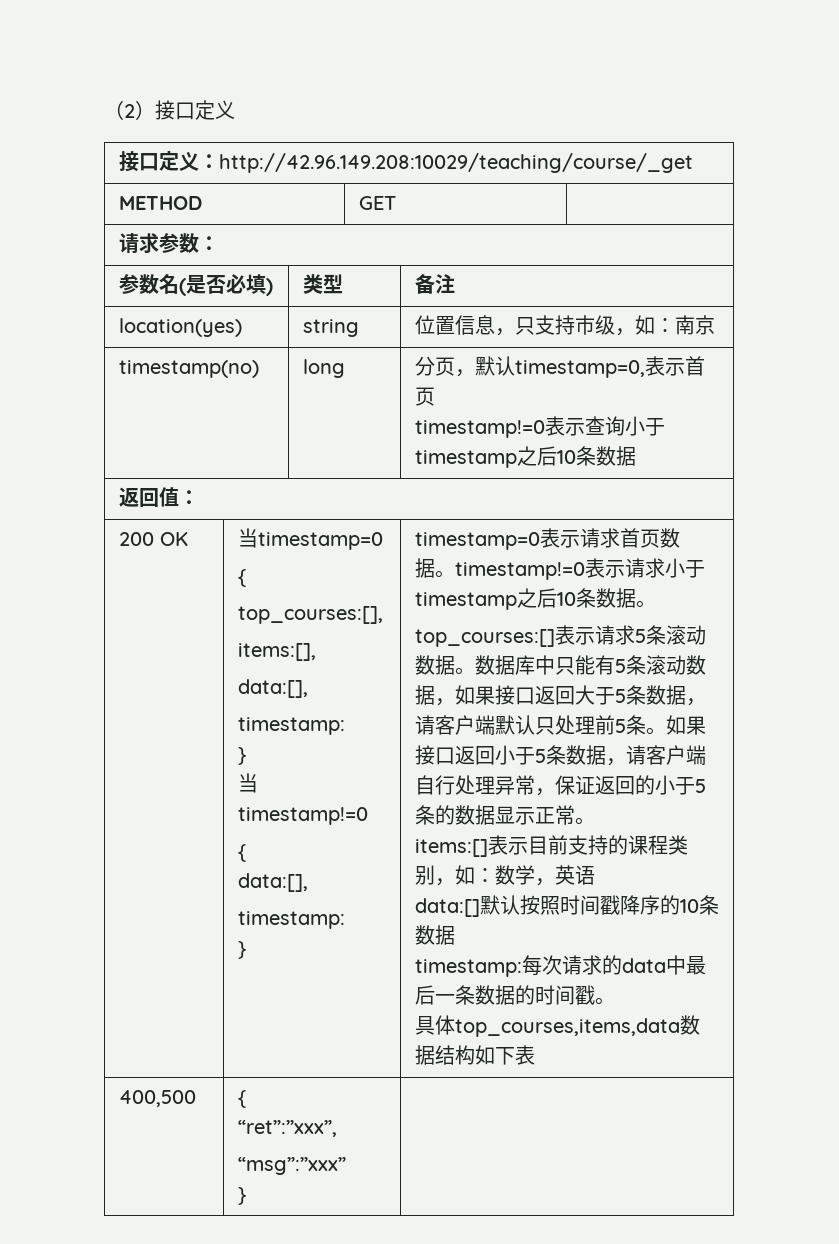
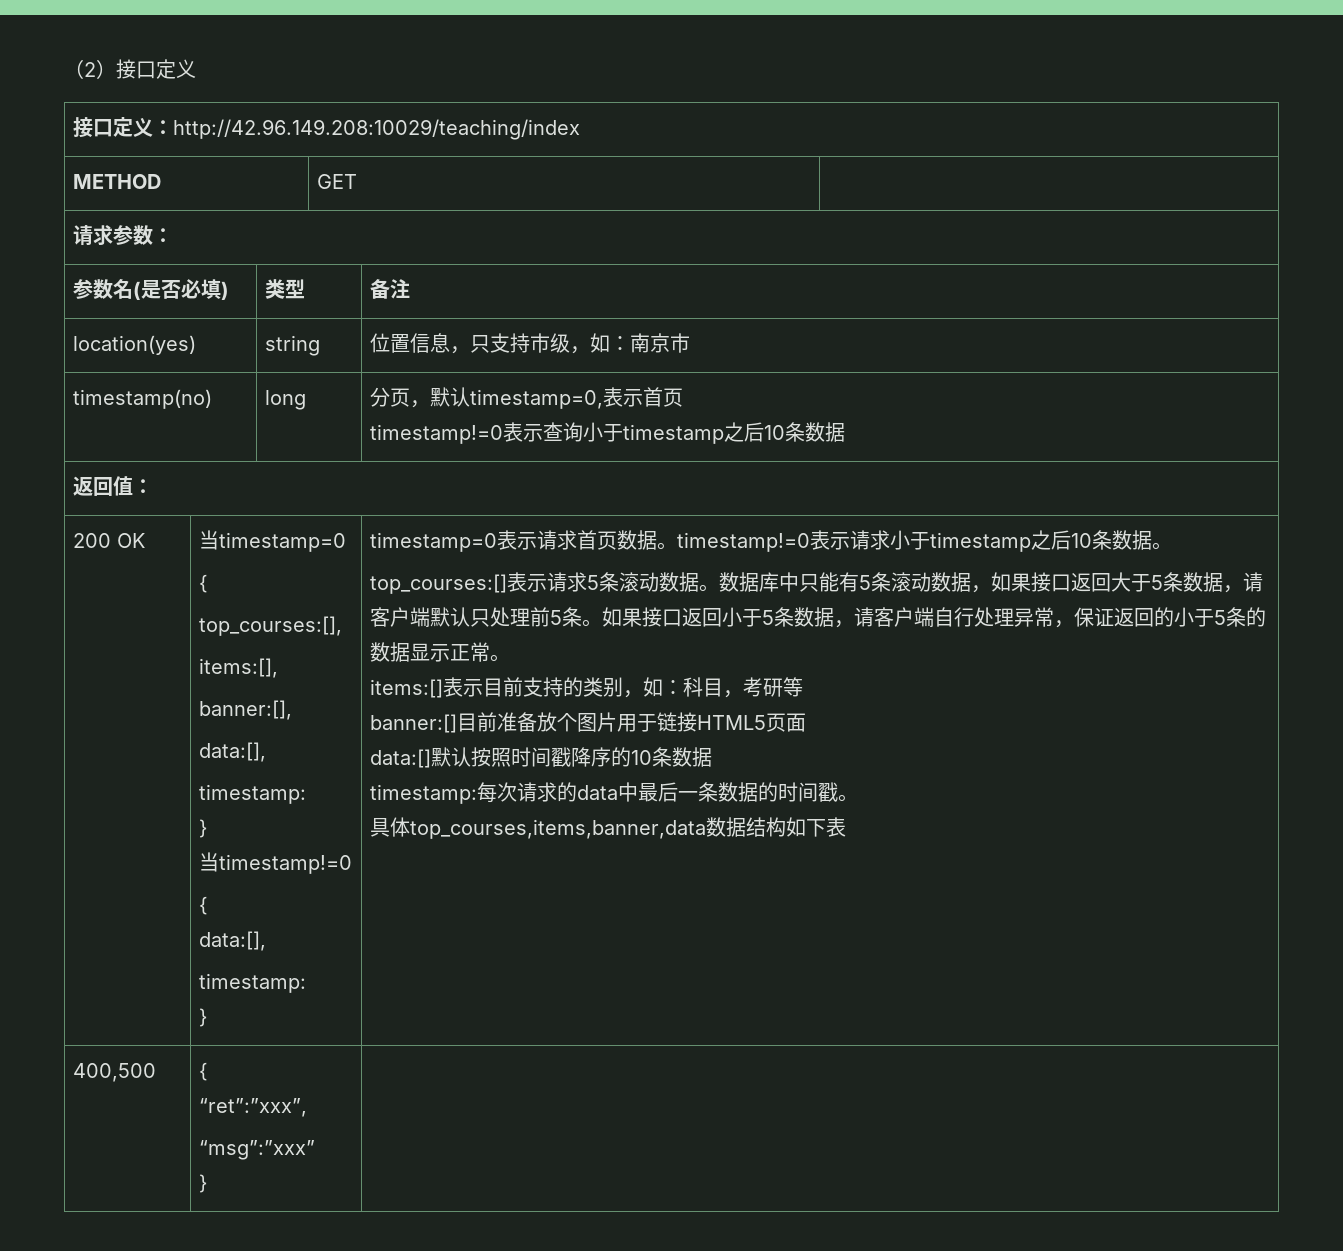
[218,153,693,173] http://42.96.149.208:10029/teaching/course/_get -> [173,119,581,140] http://42.96.149.208:10029/teaching/index
(715, 325) none -> [670,333,691,353] 市
(316, 652) none -> [199,700,293,720] // banner:[],
[627,835,668,855] 课程 -> (584, 687) none
[494,865,595,886] 数学，英语 -> [683,677,804,698] [370,712,807,733] 科目，考研等 // banner:[]目前准备放个图片用于链接HTML5页面
[454,1018,680,1037] top_courses,items,data -> [410,819,707,839] top_courses,items,banner,data

